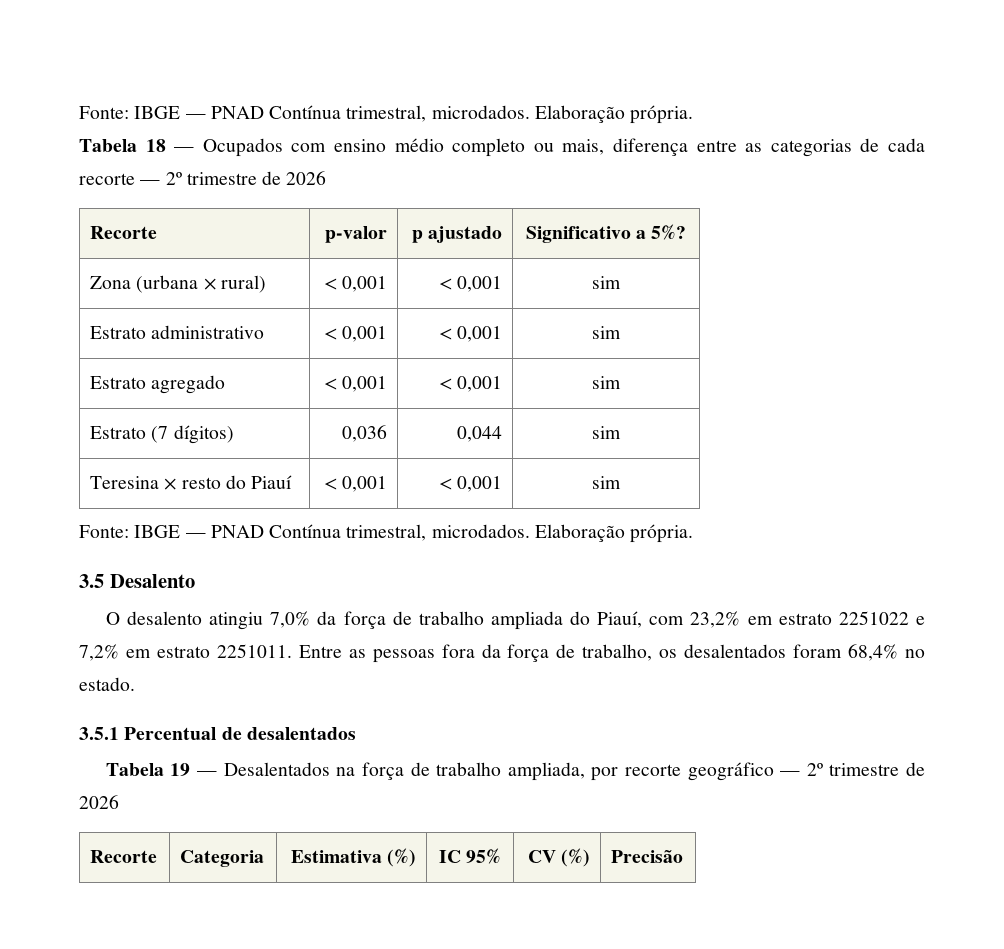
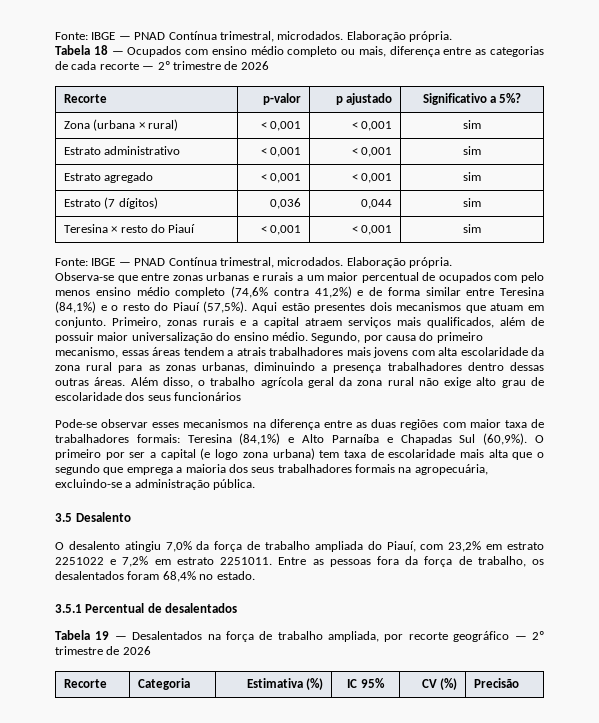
(694, 533) none -> [55,272,544,283] [55,286,544,298] [55,301,544,313] [55,317,544,328] [55,332,483,343] [55,347,544,358] [55,362,544,373] [55,377,544,388] [55,392,242,401] [55,419,544,430] [55,433,544,445] [55,448,544,460] [55,464,488,475] [55,479,256,490] // Observa-se que entre zonas urbanas e rurais a um maior percentual de ocupados com pelo menos ensino médio completo (74,6% contra 41,2%) e de forma similar entre Teresina (84,1%) e o resto do Piauí (57,5%). Aqui estão presentes dois mecanismos que atuam em conjunto. Primeiro, zonas rurais e a capital atraem serviços mais qualificados, além de possuir maior universalização do ensino médio. Segundo, por causa do primeiro mecanismo, essas áreas tendem a atrais trabalhadores mais jovens com alta escolaridade da zona rural para as zonas urbanas, diminuindo a presença trabalhadores dentro dessas outras áreas. Além disso, o trabalho agrícola geral da zona rural não exige alto grau de escolaridade dos seus funcionários // Pode-se observar esses mecanismos na diferença entre as duas regiões com maior taxa de trabalhadores formais: Teresina (84,1%) e Alto Parnaíba e Chapadas Sul (60,9%). O primeiro por ser a capital (e logo zona urbana) tem taxa de escolaridade mais alta que o segundo que emprega a maioria dos seus trabalhadores formais na agropecuária, excluindo-se a administração pública.

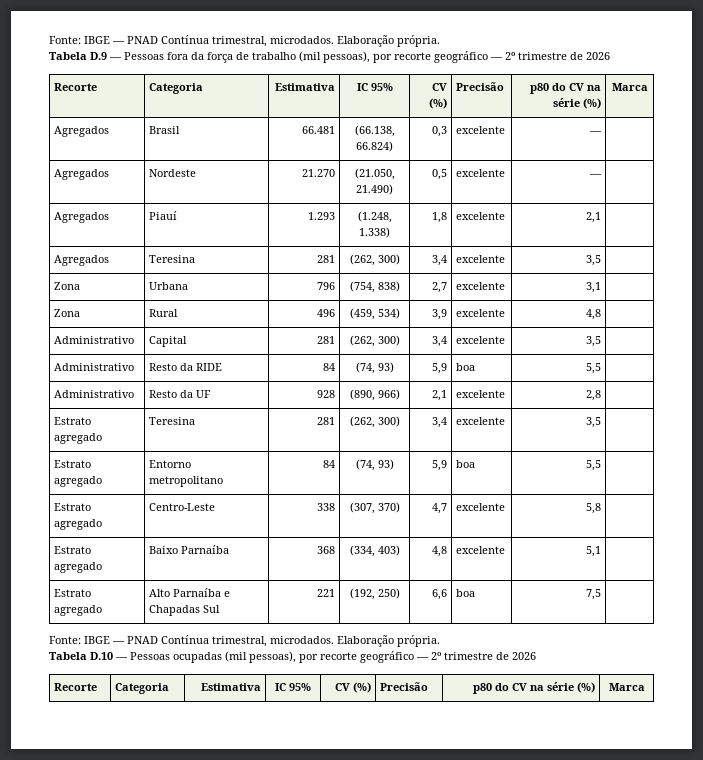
[93,45,544,57] [55,61,269,70] [63,94,107,103] [263,93,302,105] [335,93,393,105] [422,93,522,105] [63,119,178,131] [260,121,302,131] [351,121,393,131] [463,120,481,129] [63,146,181,155] [260,147,302,157] [351,147,393,157] [463,146,481,155] [63,172,154,183] [260,173,302,183] [351,173,393,183] [463,172,481,181] [63,197,158,209] [270,198,302,209] [361,199,393,209] [463,198,481,207] [63,224,196,233] [260,225,302,235] [351,225,393,235] [463,224,481,233] [55,257,452,268] [55,272,544,283] [55,286,544,298] [55,301,544,313] [55,317,544,328] [55,332,483,343] [55,347,544,358] [55,362,544,373] [55,377,544,388] [55,392,242,401] [55,419,544,430] [55,433,544,445] [55,448,544,460] [55,464,488,475] [55,479,256,490] [55,512,131,522] [55,541,544,552] [55,556,544,567] [55,571,255,582] [55,603,238,613] [55,630,380,642] 18 — Ocupados com ensino médio completo ou mais, diferença entre as categorias de cada recorte — 2º trimestre de 2026 // Recorte | p-valor | p ajustado | Significativo a 5%? // Zona (urbana × rural) | < 0,001 | < 0,001 | sim // Estrato administrativo | < 0,001 | < 0,001 | sim // Estrato agregado | < 0,001 | < 0,001 | sim // Estrato (7 dígitos) | 0,036 | 0,044 | sim // Teresina × resto do Piauí | < 0,001 | < 0,001 | sim // Fonte: IBGE — PNAD Contínua trimestral, microdados. Elaboração própria. // Observa-se que entre zonas urbanas e rurais a um maior percentual de ocupados com pelo menos ensino médio completo (74,6% contra 41,2%) e de forma similar entre Teresina (84,1%) e o resto do Piauí (57,5%). Aqui estão presentes dois mecanismos que atuam em conjunto. Primeiro, zonas rurais e a capital atraem serviços mais qualificados, além de possuir maior universalização do ensino médio. Segundo, por causa do primeiro mecanismo, essas áreas tendem a atrais trabalhadores mais jovens com alta escolaridade da zona rural para as zonas urbanas, diminuindo a presença trabalhadores dentro dessas outras áreas. Além disso, o trabalho agrícola geral da zona rural não exige alto grau de escolaridade dos seus funcionários // Pode-se observar esses mecanismos na diferença entre as duas regiões com maior taxa de trabalhadores formais: Teresina (84,1%) e Alto Parnaíba e Chapadas Sul (60,9%). O primeiro por ser a capital (e logo zona urbana) tem taxa de escolaridade mais alta que o segundo que emprega a maioria dos seus trabalhadores formais na agropecuária, excluindo-se a administração pública. // 3.5 Desalento // O desalento atingiu 7,0% da força de trabalho ampliada do Piauí, com 23,2% em estrato 2251022 e 7,2% em estrato 2251011. Entre as pessoas fora da força de trabalho, os desalentados foram 68,4% no estado. // 3.5.1 Percentual de desalentados // Tabela 19 — Desalentados na força de trabalho ampliada, -> [90,51,370,63] D.9 — Pessoas fora da força de trabalho (mil pessoas),
[306,678,324,690] [347,678,385,688] [421,678,458,690] [473,678,519,688] (%) | IC 95% | CV (%) | Precisão -> [356,83,393,91] [431,83,447,91] [428,98,447,109] [456,82,505,91] [529,83,601,94] [552,98,601,109] [611,83,648,91] [54,126,110,137] [149,126,181,134] [301,126,335,134] [354,125,395,137] [356,141,393,152] [431,126,447,137] [456,126,506,134] [588,131,602,134] [54,169,110,180] [149,169,197,177] [301,169,335,177] [354,168,395,180] [356,184,393,195] [431,169,447,180] [456,169,506,177] [588,174,602,177] [54,212,110,223] [149,211,178,220] [307,212,335,220] [357,211,392,223] [359,227,390,238] [431,212,447,223] [456,212,506,220] [585,212,601,223] [54,255,110,266] [149,255,196,263] [316,255,335,263] [349,254,400,266] [431,255,447,266] [456,255,506,263] [585,255,601,266] [54,282,81,290] [149,282,189,290] [316,282,335,290] [349,281,400,293] [431,282,447,293] [456,282,506,290] [585,282,601,293] [54,309,81,317] [149,309,179,317] [316,309,335,317] [349,308,400,320] [431,309,447,320] [456,309,506,317] [585,309,601,320] [54,336,135,344] [149,336,188,347] [316,336,335,344] [349,335,400,347] [431,336,447,347] [456,336,506,344] [585,336,601,347] [54,363,135,371] [149,363,223,371] [322,363,335,371] [355,362,394,374] [431,363,447,374] [456,363,476,371] [585,363,601,374] [54,390,135,398] [149,390,212,398] [316,390,335,398] [349,389,400,401] [431,390,447,401] [456,390,506,398] [585,390,601,401] [54,417,92,425] [54,433,103,444] [149,417,196,425] [316,417,335,425] [349,416,400,428] [431,417,447,428] [456,417,506,425] [585,417,601,428] [54,460,92,468] [54,476,103,487] [149,460,192,468] [149,476,224,487] [322,460,335,468] [355,459,394,471] [431,460,447,471] [456,460,476,468] [585,460,601,471] [54,503,92,511] [54,519,103,530] [149,503,216,511] [316,503,335,511] [349,502,400,514] [431,503,447,514] [456,503,506,511] [585,503,601,514] [54,546,92,554] [54,562,103,573] [149,545,230,554] [316,546,335,554] [349,545,400,557] [431,546,447,557] [456,546,506,554] [585,546,601,557] [54,589,92,597] [54,605,103,616] [149,588,231,597] [149,605,221,616] [316,589,335,597] [349,588,400,600] [431,589,447,600] [456,589,476,597] [585,589,601,600] [49,635,440,647] [49,651,536,663] [54,683,98,691] [115,683,170,694] [200,683,261,691] [275,683,311,691] [334,682,371,693] [380,682,429,691] [472,682,595,694] [608,683,645,691] | IC 95% | CV (%) | Precisão | p80 do CV na série (%) | Marca // Agregados | Brasil | 66.481 | (66.138, 66.824) | 0,3 | excelente | — | // Agregados | Nordeste | 21.270 | (21.050, 21.490) | 0,5 | excelente | — | // Agregados | Piauí | 1.293 | (1.248, 1.338) | 1,8 | excelente | 2,1 | // Agregados | Teresina | 281 | (262, 300) | 3,4 | excelente | 3,5 | // Zona | Urbana | 796 | (754, 838) | 2,7 | excelente | 3,1 | // Zona | Rural | 496 | (459, 534) | 3,9 | excelente | 4,8 | // Administrativo | Capital | 281 | (262, 300) | 3,4 | excelente | 3,5 | // Administrativo | Resto da RIDE | 84 | (74, 93) | 5,9 | boa | 5,5 | // Administrativo | Resto da UF | 928 | (890, 966) | 2,1 | excelente | 2,8 | // Estrato agregado | Teresina | 281 | (262, 300) | 3,4 | excelente | 3,5 | // Estrato agregado | Entorno metropolitano | 84 | (74, 93) | 5,9 | boa | 5,5 | // Estrato agregado | Centro-Leste | 338 | (307, 370) | 4,7 | excelente | 5,8 | // Estrato agregado | Baixo Parnaíba | 368 | (334, 403) | 4,8 | excelente | 5,1 | // Estrato agregado | Alto Parnaíba e Chapadas Sul | 221 | (192, 250) | 6,6 | boa | 7,5 | // Fonte: IBGE — PNAD Contínua trimestral, microdados. Elaboração própria. // Tabela D.10 — Pessoas ocupadas (mil pessoas), por recorte geográfico — 2º trimestre de 2026 // Recorte | Categoria | Estimativa | IC 95% | CV (%) | Precisão | p80 do CV na série (%) | Marca

